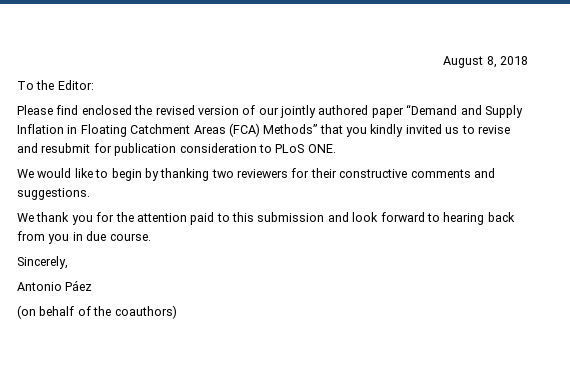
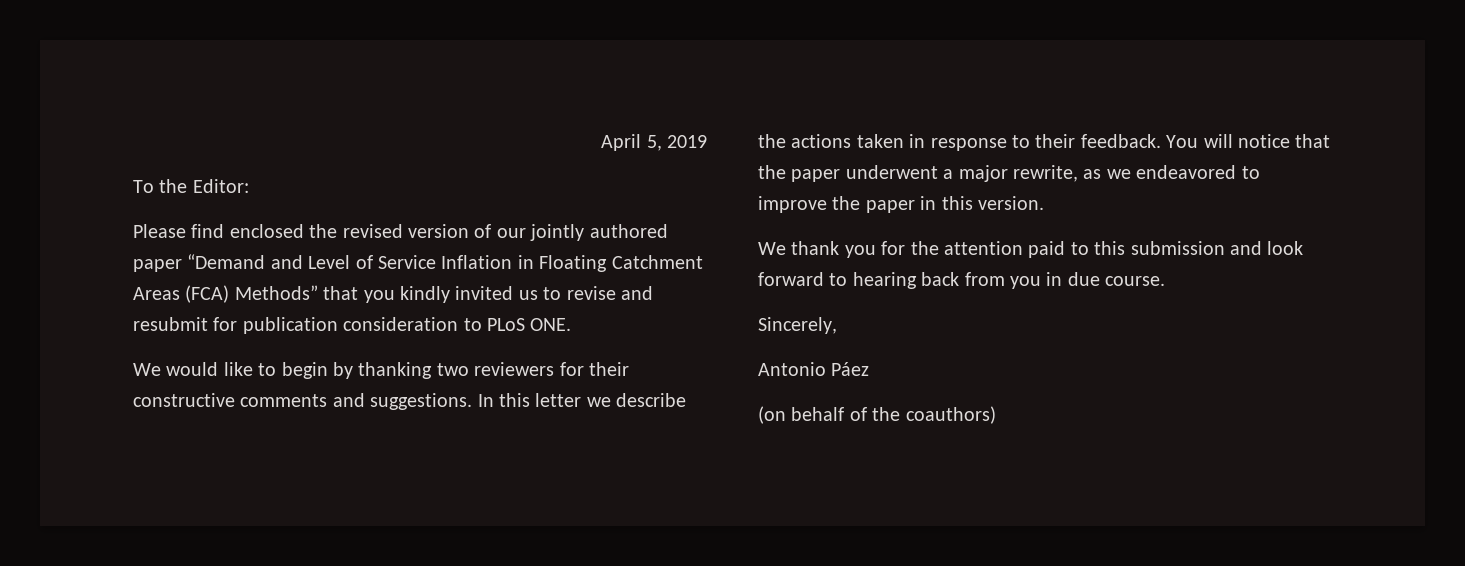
[443,56,528,68] August 8, 2018 -> [601,134,707,151] April 5, 2019
[484,105,523,118] Supply -> [308,255,436,269] Level of Service
(90, 194) none -> [477,393,687,407] [758,134,1331,151] [758,165,1260,182] [758,196,1044,213] In this letter we describe the actions taken in response to their feedback. You will notice that the paper underwent a major rewrite, as we endeavored to improve the paper in this version.

